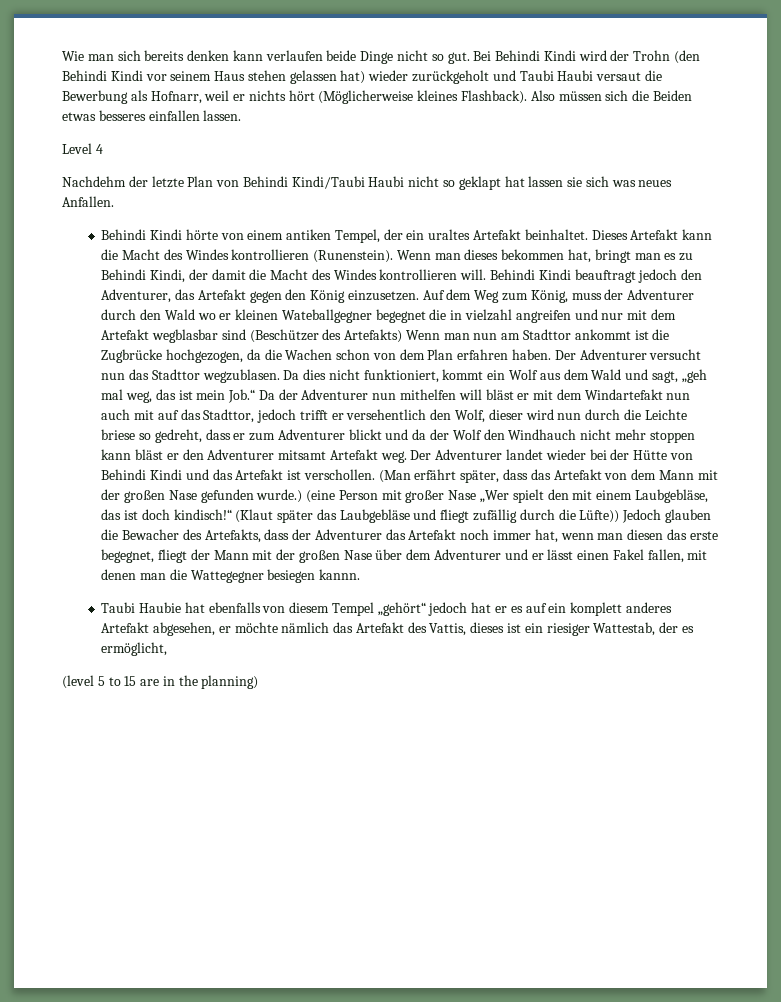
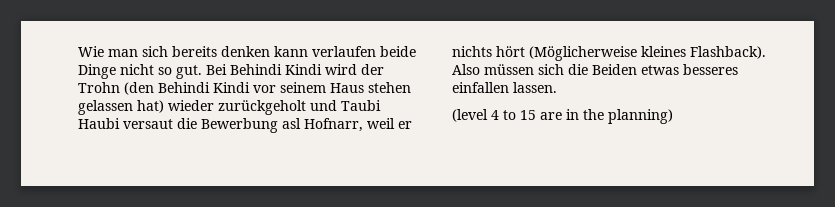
[130,90,148,101] als -> [282,118,301,129] asl
[62,143,92,154] Level -> [452,109,488,122] (level
[62,176,673,190] [62,196,114,207] [101,229,713,243] [101,249,694,263] [101,269,703,283] [101,289,695,303] [101,309,676,323] [101,329,670,343] [101,349,702,363] [101,369,707,383] [101,389,691,403] [101,409,687,423] [101,429,695,443] [101,449,693,463] [101,469,718,483] [101,489,708,503] [101,509,711,523] [101,529,718,543] [101,549,708,563] [101,569,361,583] [101,602,672,616] [101,622,694,636] [101,642,168,656] [62,675,105,689] // Nachdehm der letzte Plan von Behindi Kindi/Taubi Haubi nicht so geklapt hat lassen sie sich was neues Anfallen. // Behindi Kindi hörte von einem antiken Tempel, der ein uraltes Artefakt beinhaltet. Dieses Artefakt kann die Macht des Windes kontrollieren (Runenstein). Wenn man dieses bekommen hat, bringt man es zu Behindi Kindi, der damit die Macht des Windes kontrollieren will. Behindi Kindi beauftragt jedoch den Adventurer, das Artefakt gegen den König einzusetzen. Auf dem Weg zum König, muss der Adventurer durch den Wald wo er kleinen Wateballgegner begegnet die in vielzahl angreifen und nur mit dem Artefakt wegblasbar sind (Beschützer des Artefakts) Wenn man nun am Stadttor ankommt ist die Zugbrücke hochgezogen, da die Wachen schon von dem Plan erfahren haben. Der Adventurer versucht nun das Stadttor wegzublasen. Da dies nicht funktioniert, kommt ein Wolf aus dem Wald und sagt, „geh mal weg, das ist mein Job.“ Da der Adventurer nun mithelfen will bläst er mit dem Windartefakt nun auch mit auf das Stadttor, jedoch trifft er versehentlich den Wolf, dieser wird nun durch die Leichte briese so gedreht, dass er zum Adventurer blickt und da der Wolf den Windhauch nicht mehr stoppen kann bläst er den Adventurer mitsamt Artefakt weg. Der Adventurer landet wieder bei der Hütte von Behindi Kindi und das Artefakt ist verschollen. (Man erfährt später, dass das Artefakt von dem Mann mit der großen Nase gefunden wurde.) (eine Person mit großer Nase „Wer spielt den mit einem Laubgebläse, das ist doch kindisch!“ (Klaut später das Laubgebläse und fliegt zufällig durch die Lüfte)) Jedoch glauben die Bewacher des Artefakts, dass der Adventurer das Artefakt noch immer hat, wenn man diesen das erste begegnet, fliegt der Mann mit der großen Nase über dem Adventurer und er lässt einen Fakel fallen, mit denen man die Wattegegner besiegen kannn. // Taubi Haubie hat ebenfalls von diesem Tempel „gehört“ jedoch hat er es auf ein komplett anderes Artefakt abgesehen, er möchte nämlich das Artefakt des Vattis, dieses ist ein riesiger Wattestab, der es ermöglicht, // (level 5 -> (499, 115) none

